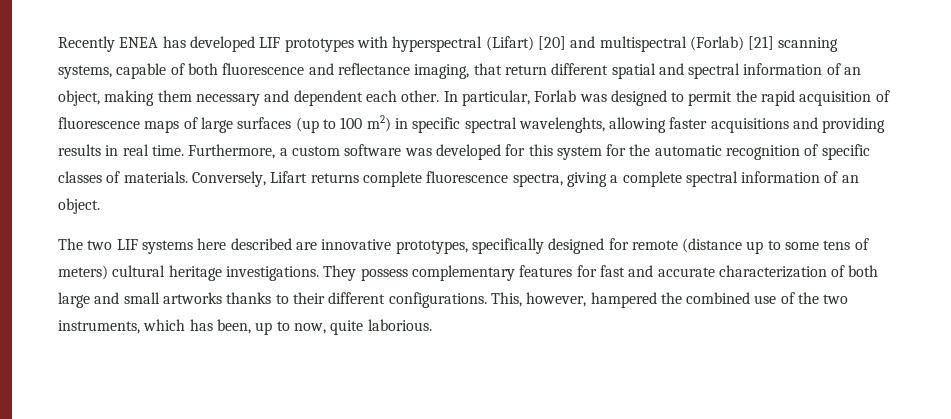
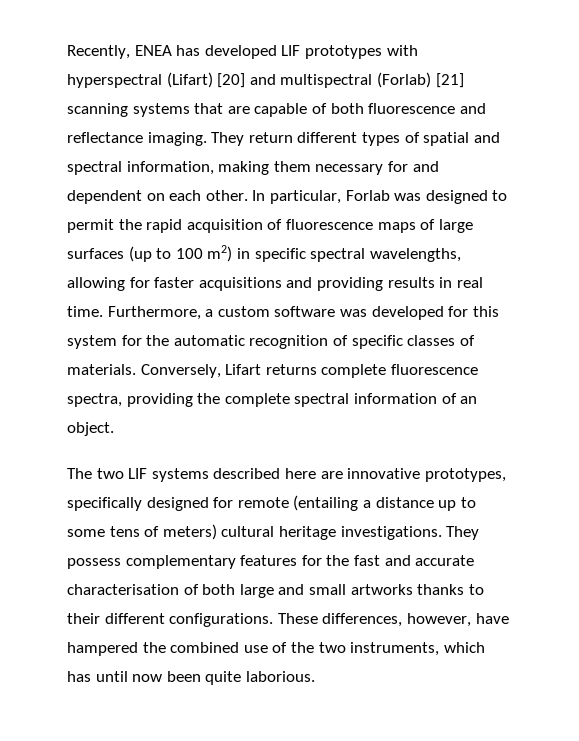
[58,36,115,52] Recently -> [67,45,130,59] Recently,
[58,65,112,79] systems, -> [132,103,250,117] systems that are
[414,63,862,79] [58,90,100,106] imaging, that return different spatial and spectral information of an object, -> [147,132,500,146] [67,161,214,175] imaging. They return different types of spatial and spectral information,
(260, 100) none -> [387,161,408,172] for
(363, 98) none -> [146,193,165,201] on
[518,117,667,133] wavelenghts, allowing -> [369,248,461,262] [67,277,150,291] wavelengths, allowing for
[566,172,619,187] giving a -> [126,393,221,407] providing the
[197,238,292,250] here described -> [213,468,316,479] described here
[682,238,743,253] (distance -> [293,495,434,511] (entailing a distance
(597, 271) none -> [326,555,350,566] the
[718,265,827,278] characterization -> [67,584,179,595] characterisation
[490,292,587,307] This, however, -> [277,613,509,627] These differences, however, have
[216,319,326,335] been, up to now, -> [95,671,201,682] until now been

